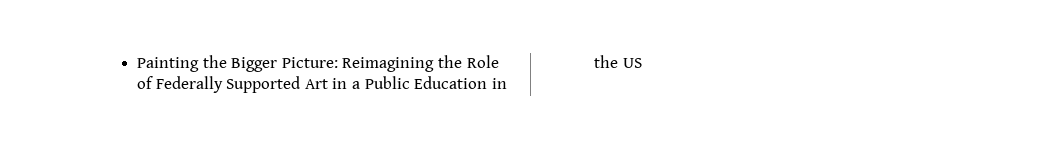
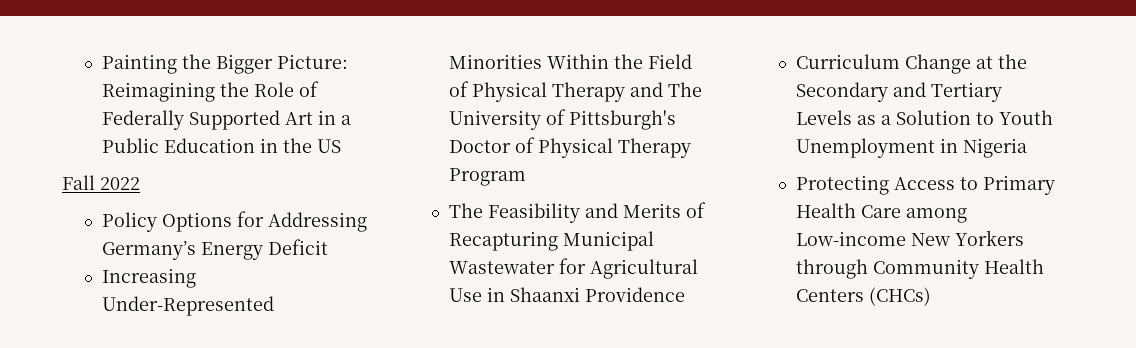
(642, 63) none -> [62,175,140,190] [101,211,367,232] [101,239,328,260] [101,268,196,288] [101,296,274,316] [448,54,692,69] [448,81,702,102] [448,109,676,130] [448,137,691,158] [448,168,526,186] [448,202,706,223] [448,231,654,251] [448,258,698,279] [448,287,685,302] [795,54,1027,74] [795,82,1002,102] [795,110,1053,125] [795,138,1027,158] [795,175,1055,195] [795,203,967,223] [795,230,1024,246] [795,259,1044,279] [795,287,931,306] // Fall 2022 // Policy Options for Addressing Germany’s Energy Deficit // Increasing Under-Represented Minorities Within the Field of Physical Therapy and The University of Pittsburgh's Doctor of Physical Therapy Program // The Feasibility and Merits of Recapturing Municipal Wastewater for Agricultural Use in Shaanxi Providence // Curriculum Change at the Secondary and Tertiary Levels as a Solution to Youth Unemployment in Nigeria // Protecting Access to Primary Health Care among Low-income New Yorkers through Community Health Centers (CHCs)

